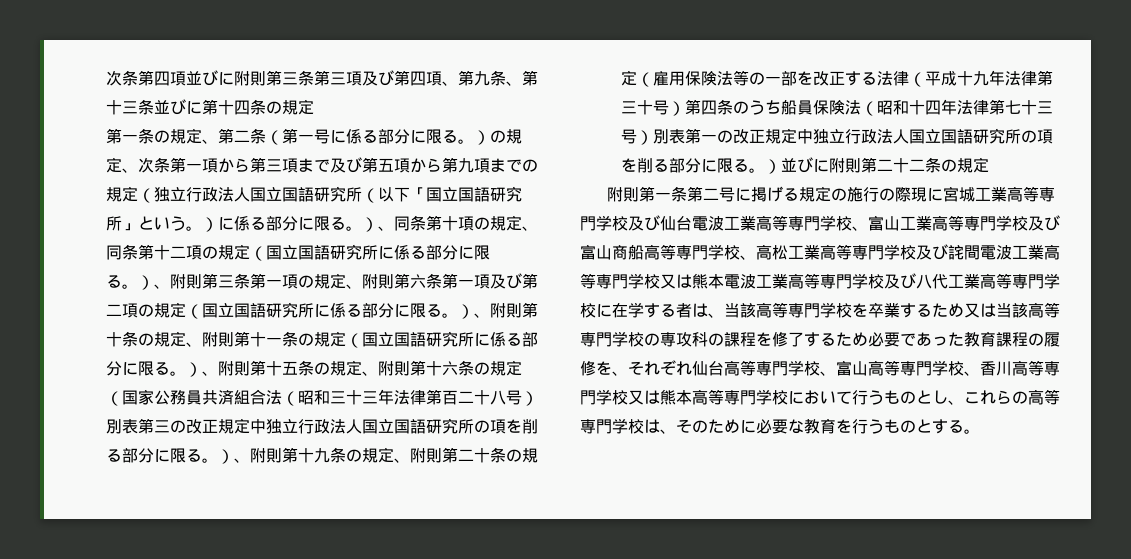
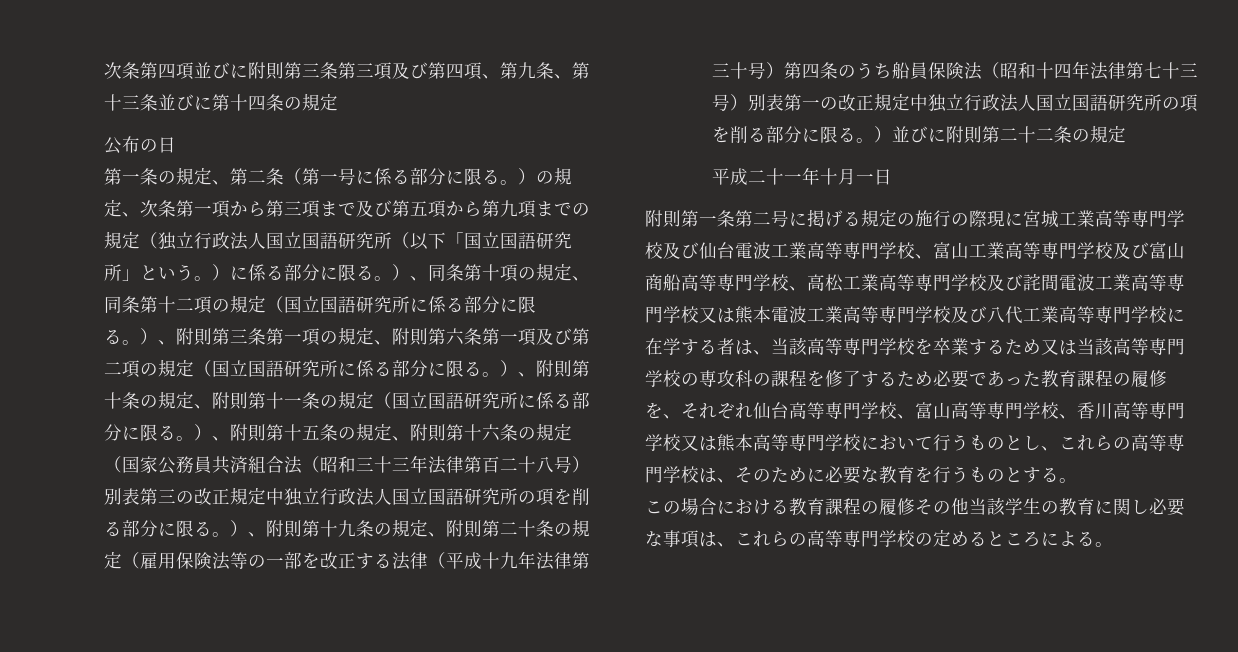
(315, 107) none -> [104,136,177,154] // 公布の日
(990, 165) none -> [712,167,893,185] // 平成二十一年十月一日
(980, 431) none -> [645,498,1185,516] [645,529,1113,548] // この場合における教育課程の履修その他当該学生の教育に関し必要な事項は、これらの高等専門学校の定めるところによる。

